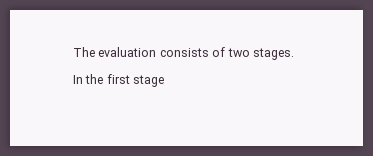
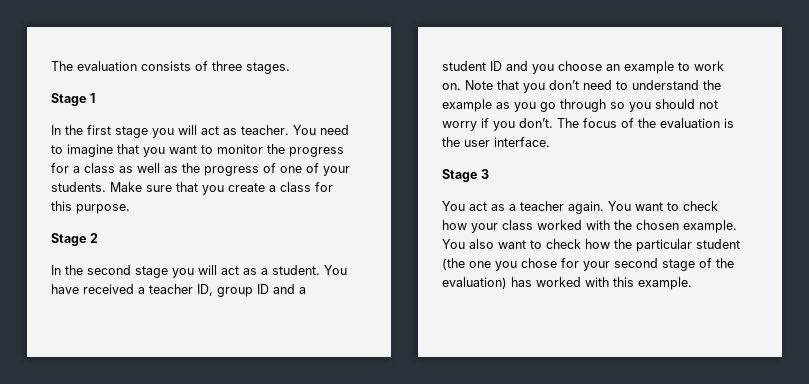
[227,48,250,57] two -> [212,61,242,71] three
(294, 54) none -> [51,93,95,106] // Stage 1
(165, 81) none -> [152,125,349,138] [51,144,344,157] [51,163,350,176] [51,182,333,195] [51,201,130,214] [51,233,98,246] [51,265,347,278] [51,284,306,297] [442,61,724,74] [442,80,721,93] [442,99,718,112] [442,118,734,131] [442,137,550,147] [442,169,489,182] [442,201,718,214] [442,220,737,233] [442,239,740,252] [442,258,734,271] [442,277,692,290] you will act as teacher. You need to imagine that you want to monitor the progress for a class as well as the progress of one of your students. Make sure that you create a class for this purpose. // Stage 2 // In the second stage you will act as a student. You have received a teacher ID, group ID and a student ID and you choose an example to work on. Note that you don’t need to understand the example as you go through so you should not worry if you don’t. The focus of the evaluation is the user interface. // Stage 3 // You act as a teacher again. You want to check how your class worked with the chosen example. You also want to check how the particular student (the one you chose for your second stage of the evaluation) has worked with this example.

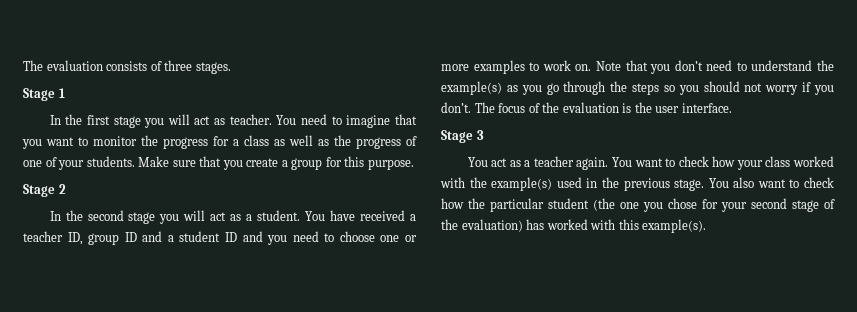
[280,182,311,192] class -> [291,158,323,170] group
[558,61,674,74] choose an example -> [292,231,417,242] [441,60,525,74] need to choose one or more examples
[442,99,492,112] example -> [441,81,502,95] example(s)
(606, 105) none -> [610,81,660,95] the steps
[636,220,737,233] chosen example. -> [491,177,705,191] example(s) used in the previous stage.
[638,277,692,290] example. -> [642,219,707,233] example(s).

